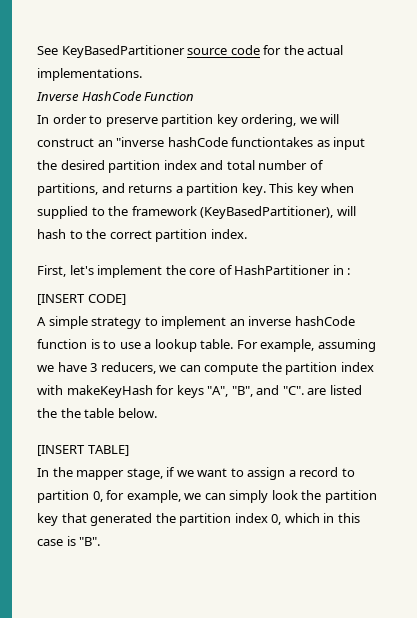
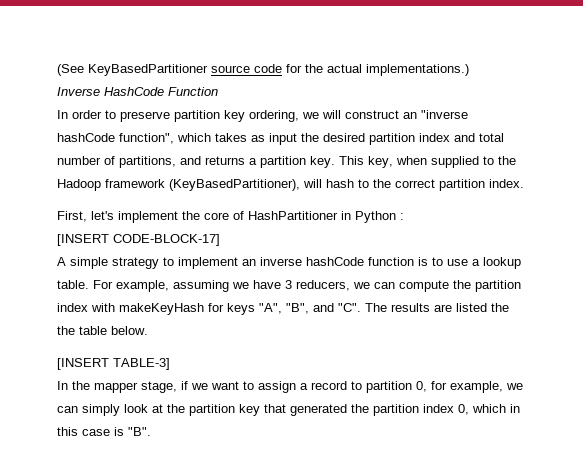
[37,46,58,55] See -> [57,64,84,76] (See
[37,68,142,81] implementations. -> [366,64,469,76] implementations.)
[231,137,314,147] functiontakes -> [119,133,247,144] function", which takes
[296,183,318,196] key -> [368,156,393,168] key,
(129, 211) none -> [57,179,101,191] Hadoop
(344, 270) none -> [355,211,396,223] Python
[87,294,126,305] CODE] -> [113,234,220,246] CODE-BLOCK-17]
(304, 390) none -> [365,303,430,312] The results
[87,445,129,456] TABLE] -> [113,358,170,370] TABLE-3]
(298, 495) none -> [152,404,163,413] at

